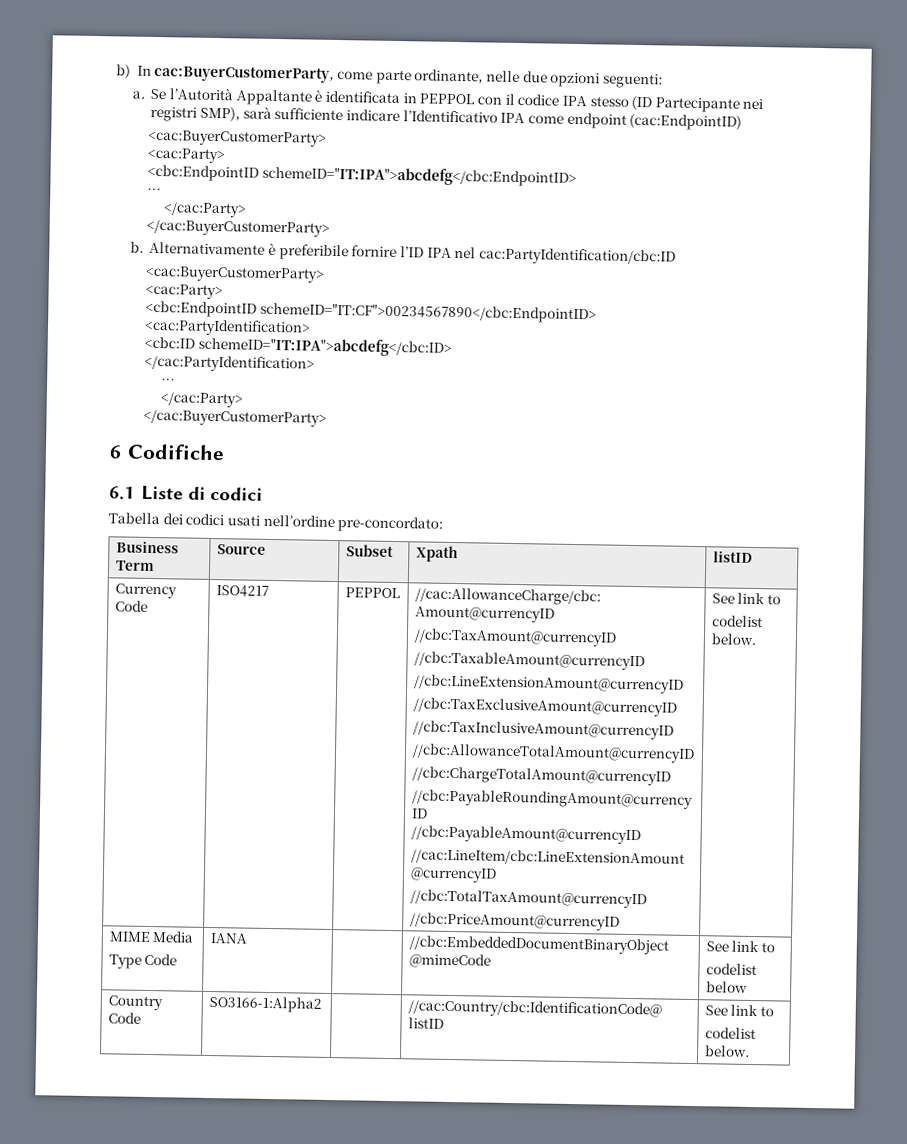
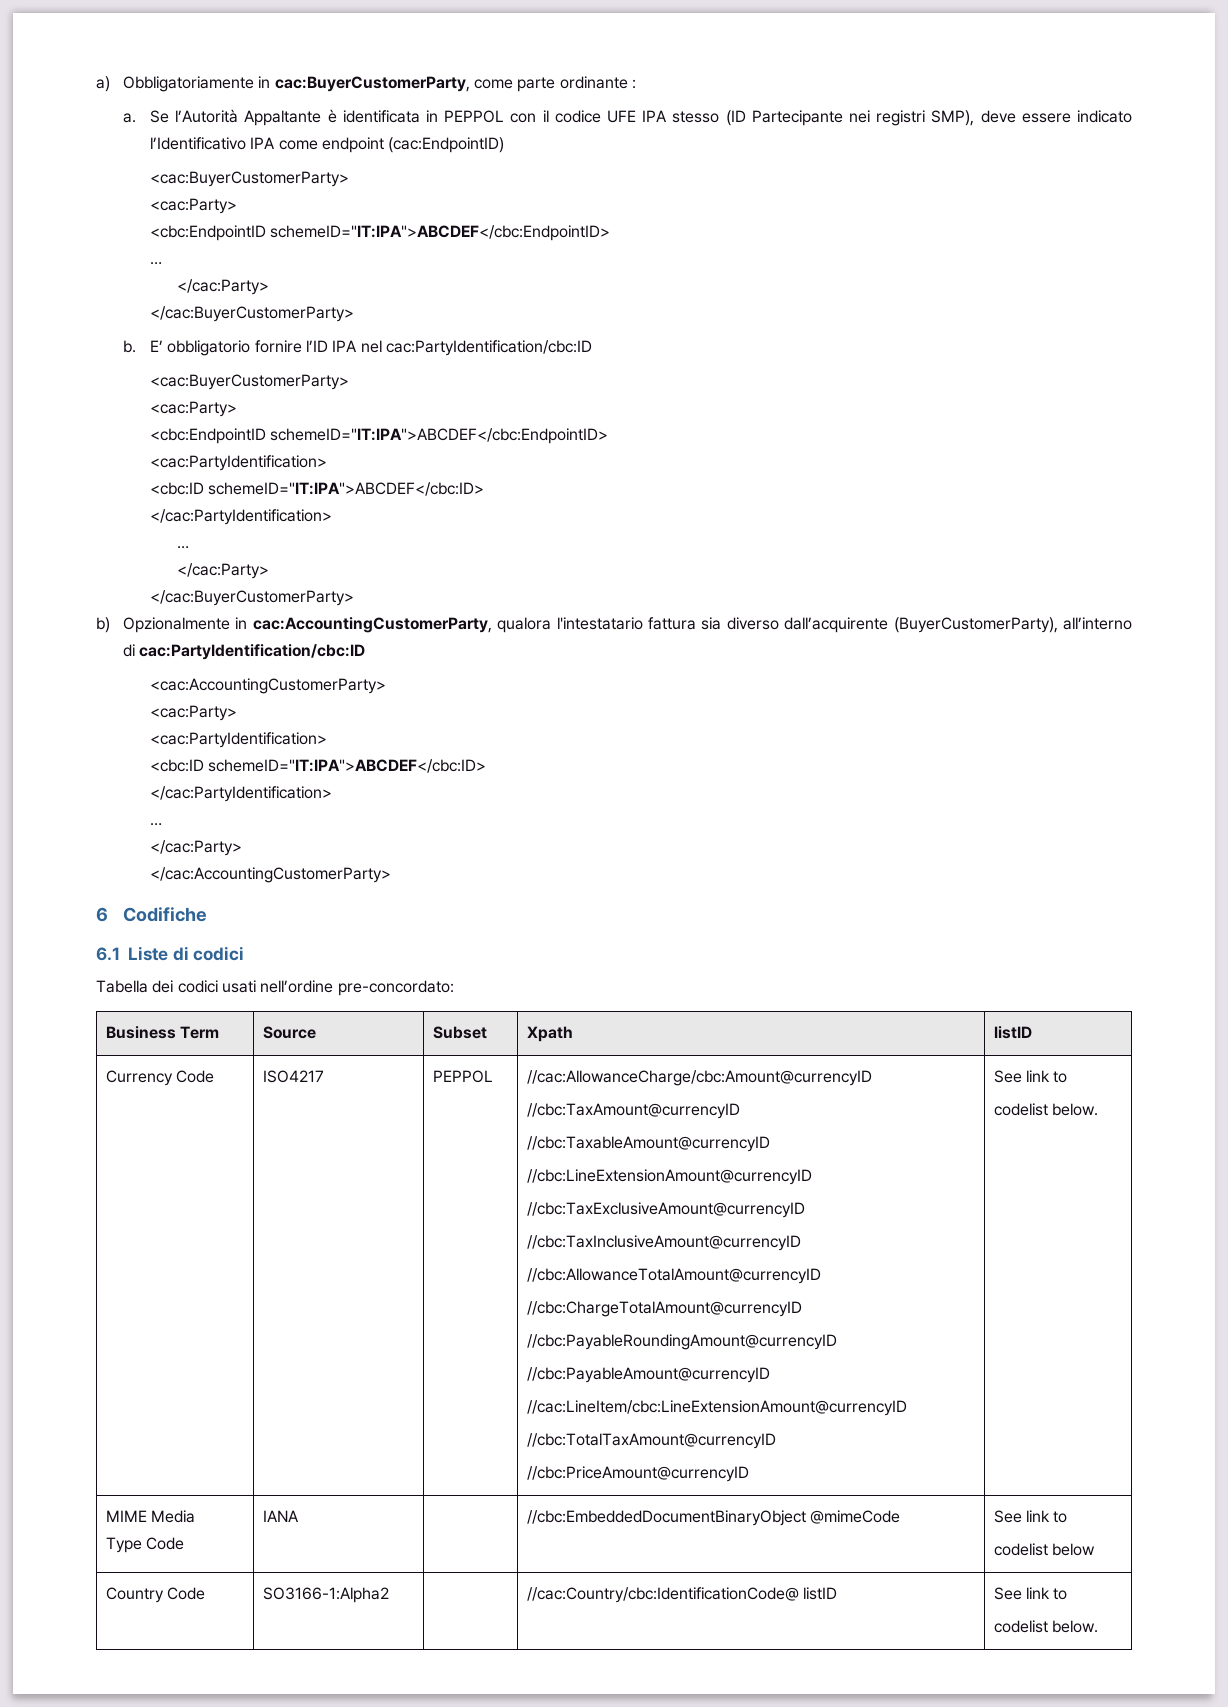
[116,64,663,89] b) In cac:BuyerCustomerParty, come parte ordinante, nelle due opzioni seguenti: -> [96,76,636,92] a) Obbligatoriamente in cac:BuyerCustomerParty, come parte ordinante :
(560, 100) none -> [607,110,637,123] UFE
[242,106,401,122] sarà sufficiente indicare -> [980,110,1132,123] deve essere indicato
[262,165,578,188] schemeID="IT:IPA">abcdefg</cbc:EndpointID> -> [270,225,611,241] schemeID="IT:IPA">ABCDEF</cbc:EndpointID>
[149,241,349,261] Alternativamente è preferibile -> [150,340,251,356] E’ obbligatorio
[260,302,598,324] [144,318,312,337] [144,336,453,357] schemeID="IT:CF">00234567890</cbc:EndpointID> // <cac:PartyIdentification> // <cbc:ID schemeID="IT:IPA">abcdefg</cbc:ID> -> [270,428,609,444] [150,455,328,471] [150,482,485,496] schemeID="IT:IPA">ABCDEF</cbc:EndpointID> // <cac:PartyIdentification> // <cbc:ID schemeID="IT:IPA">ABCDEF</cbc:ID>
(328, 418) none -> [96,617,1133,633] [123,644,366,660] [150,678,387,694] [150,705,238,721] [150,732,328,748] [150,759,487,773] [150,786,333,802] [150,823,163,826] [150,840,243,856] [150,867,392,883] // b) Opzionalmente in cac:AccountingCustomerParty, qualora l'intestatario fattura sia diverso dall’acquirente (BuyerCustomerParty), all’interno di cac:PartyIdentification/cbc:ID // <cac:AccountingCustomerParty> // <cac:Party> // <cac:PartyIdentification> // <cbc:ID schemeID="IT:IPA">ABCDEF</cbc:ID> // </cac:PartyIdentification> // … // </cac:Party> // </cac:AccountingCustomerParty>

